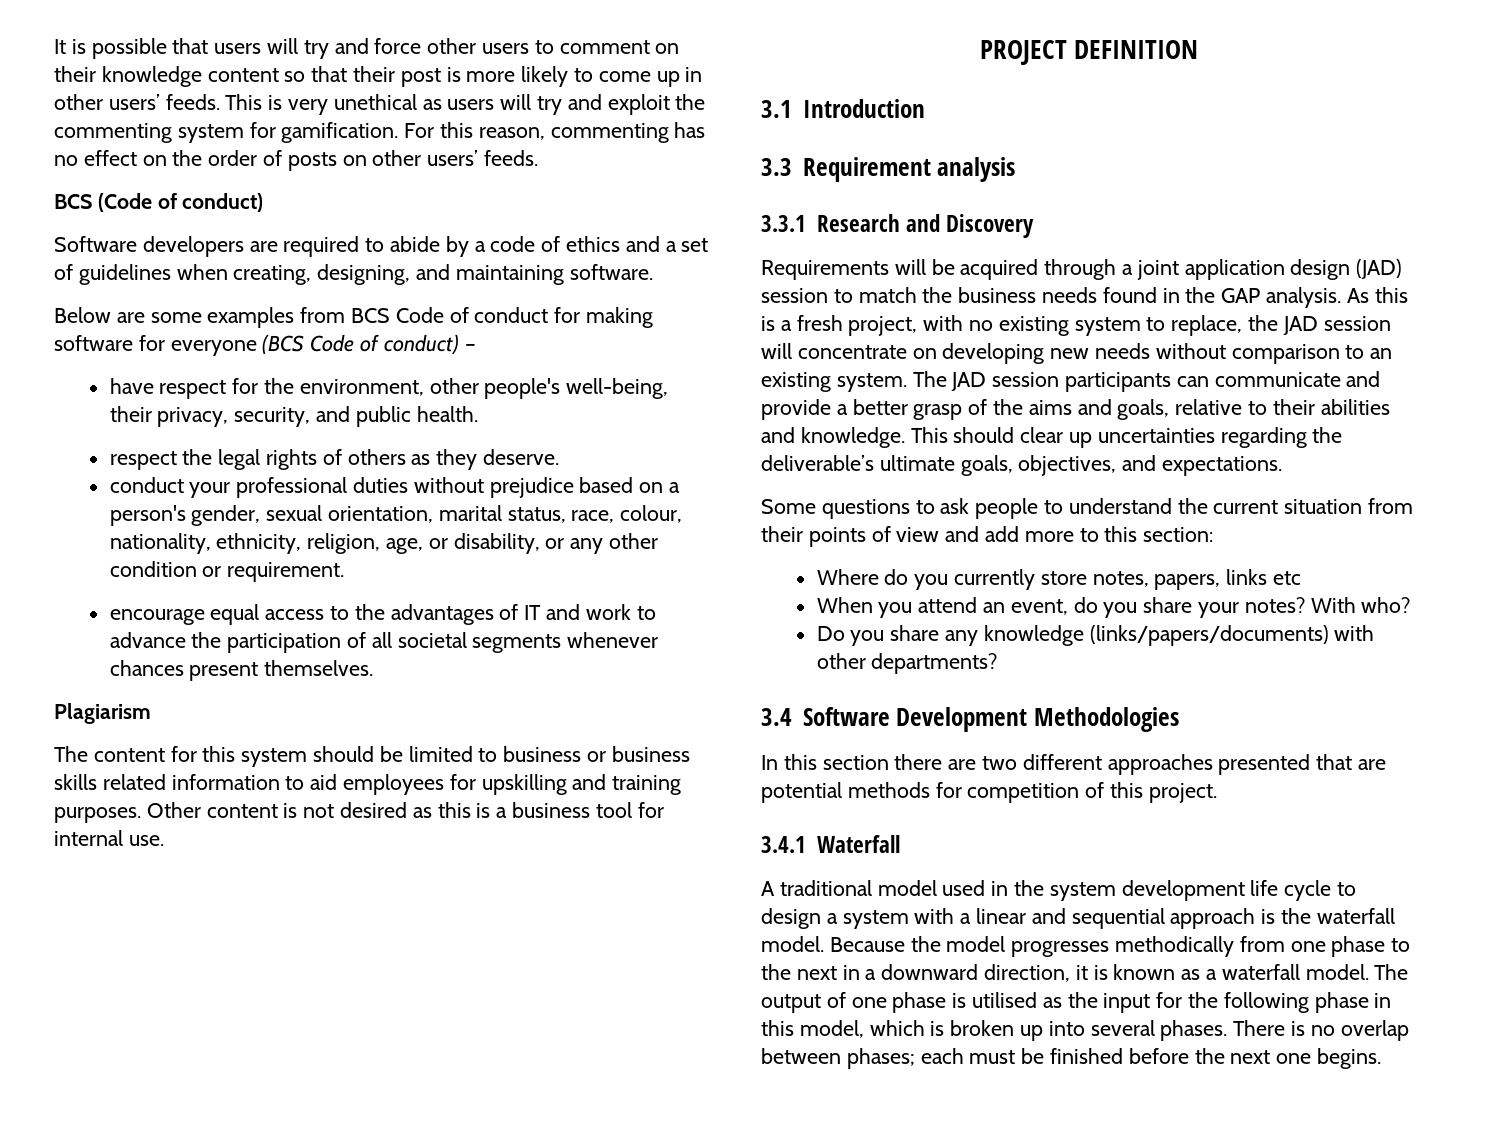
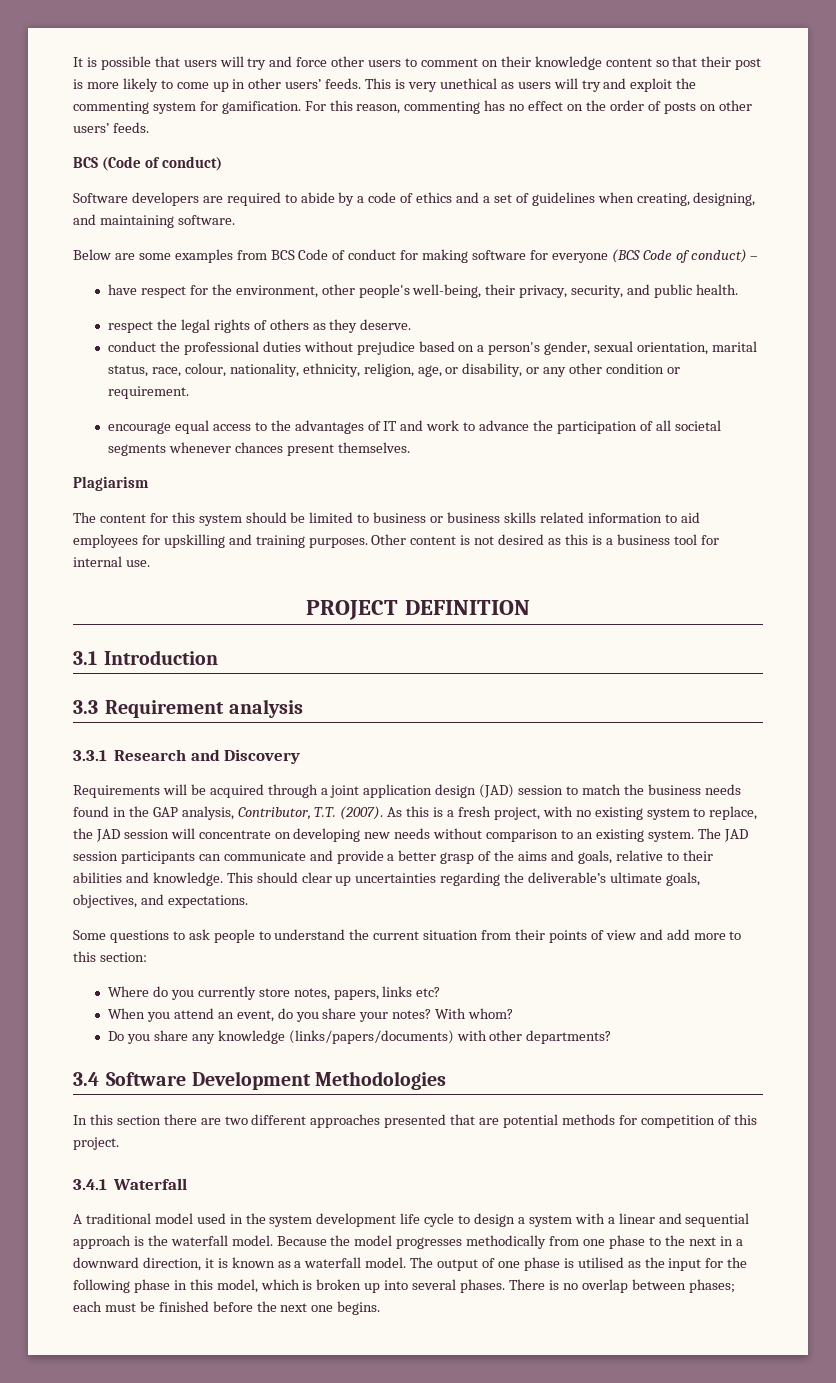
[189,482,231,498] your -> [159,341,180,352] the
[1266,287,1342,308] analysis. -> [181,806,384,820] analysis, Contributor, T.T. (2007).
[1272,571,1301,585] etc -> [416,987,441,997] etc?
[1361,597,1411,613] who? -> [468,1008,514,1019] whom?

